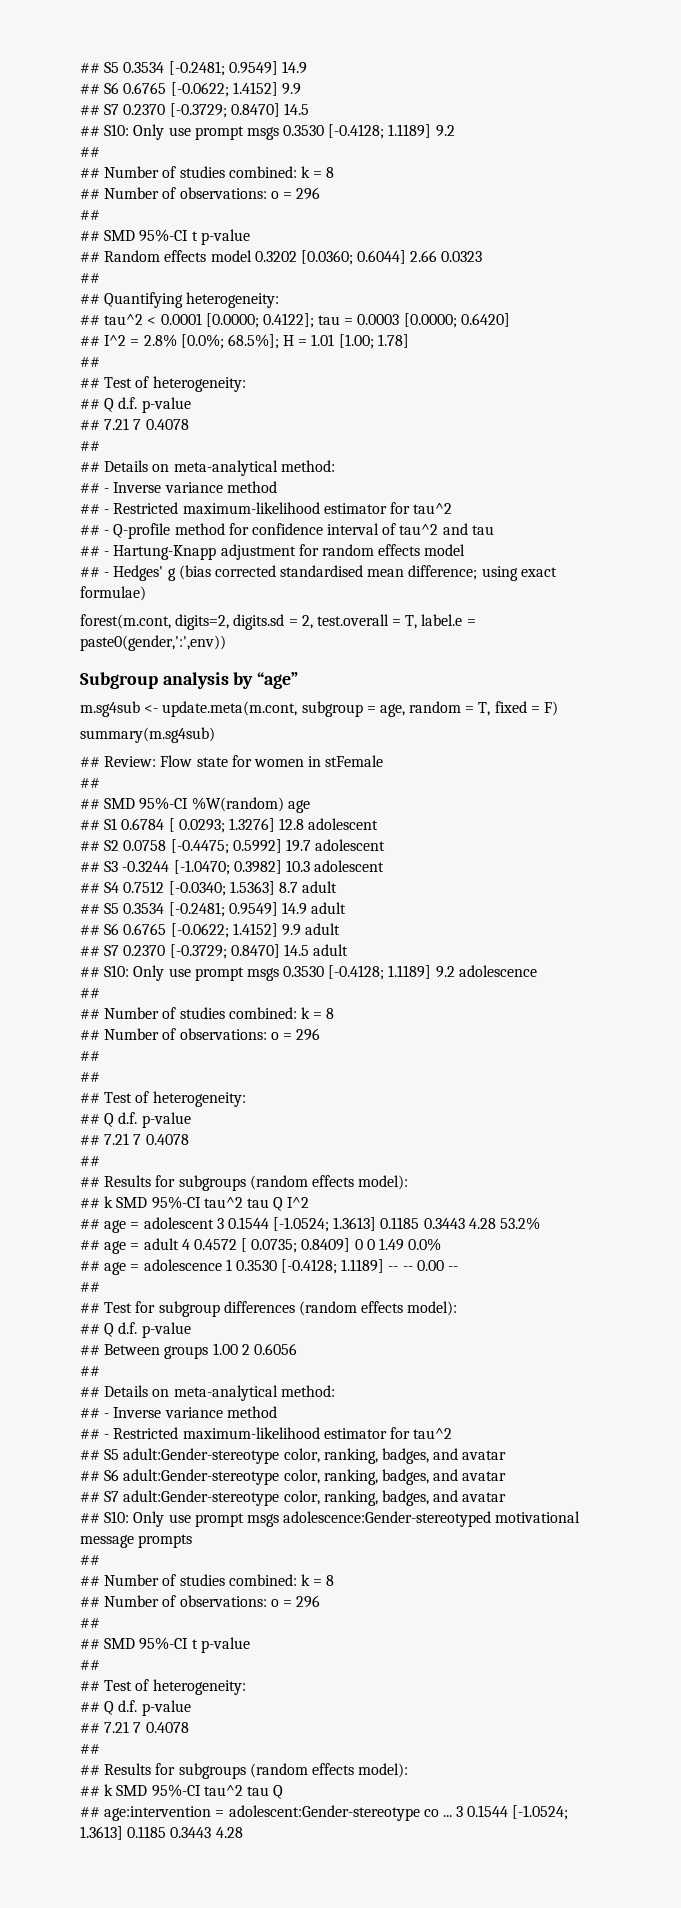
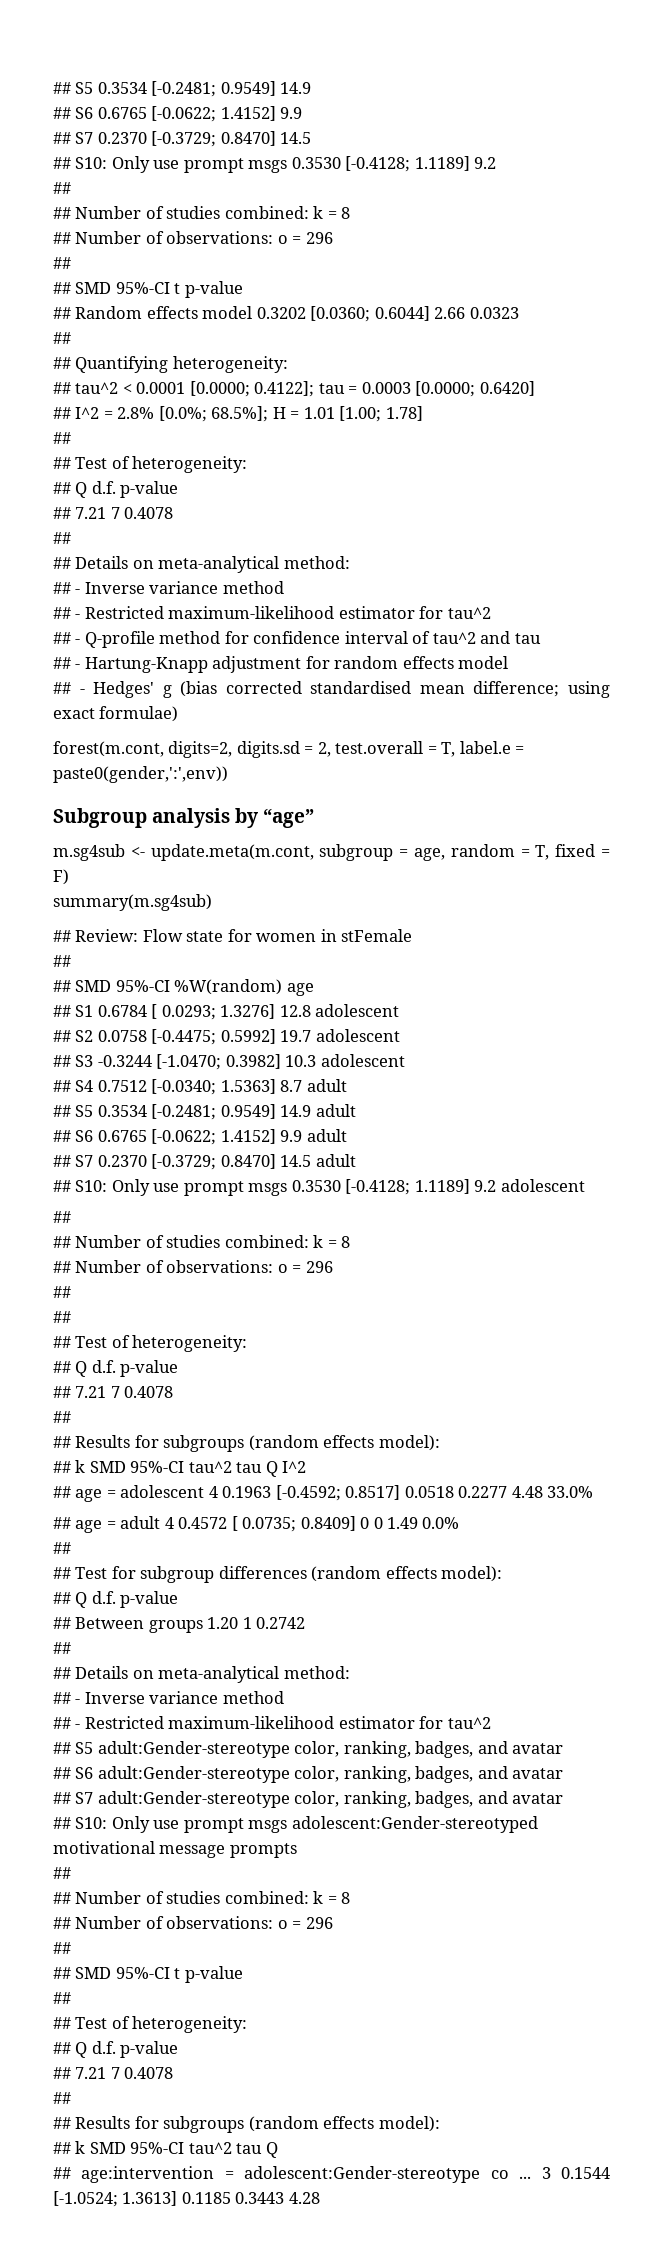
[458,965,537,977] adolescence -> [500,1179,585,1192] adolescent
[216,1217,541,1232] 3 0.1544 [-1.0524; 1.3613] 0.1185 0.3443 4.28 53.2% -> [208,1485,594,1501] 4 0.1963 [-0.4592; 0.8517] 0.0518 0.2277 4.48 33.0%
[80,1259,459,1275] // ## age = adolescence 1 0.3530 [-0.4128; 1.1189] -- -- 0.00 -- -> (460, 1523) none
[212,1343,297,1355] 1.00 2 0.6056 -> [207,1617,306,1629] 1.20 1 0.2742
[283,1511,492,1527] adolescence:Gender-stereotyped -> [291,1816,538,1833] adolescent:Gender-stereotyped

